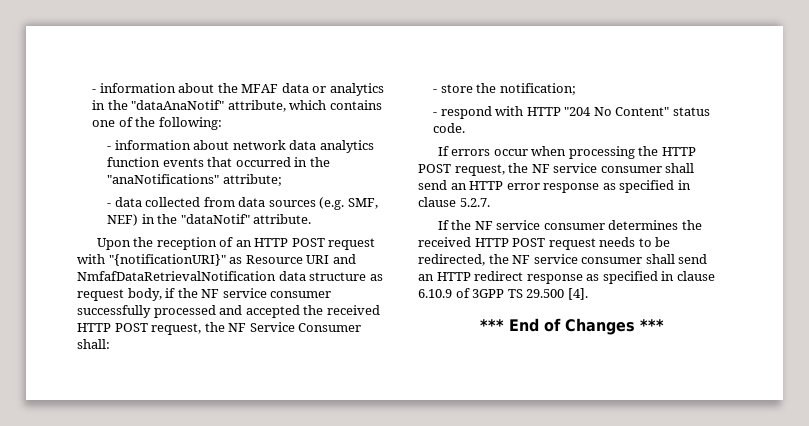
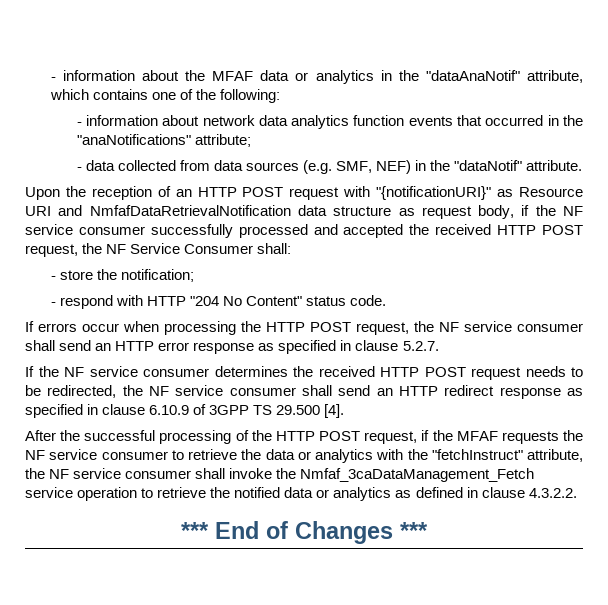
(588, 294) none -> [25,430,583,444] [25,449,583,463] [25,468,535,482] [25,487,577,501] // After the successful processing of the HTTP POST request, if the MFAF requests the NF service consumer to retrieve the data or analytics with the "fetchInstruct" attribute, the NF service consumer shall invoke the Nmfaf_3caDataManagement_Fetch service operation to retrieve the notified data or analytics as defined in clause 4.3.2.2.

